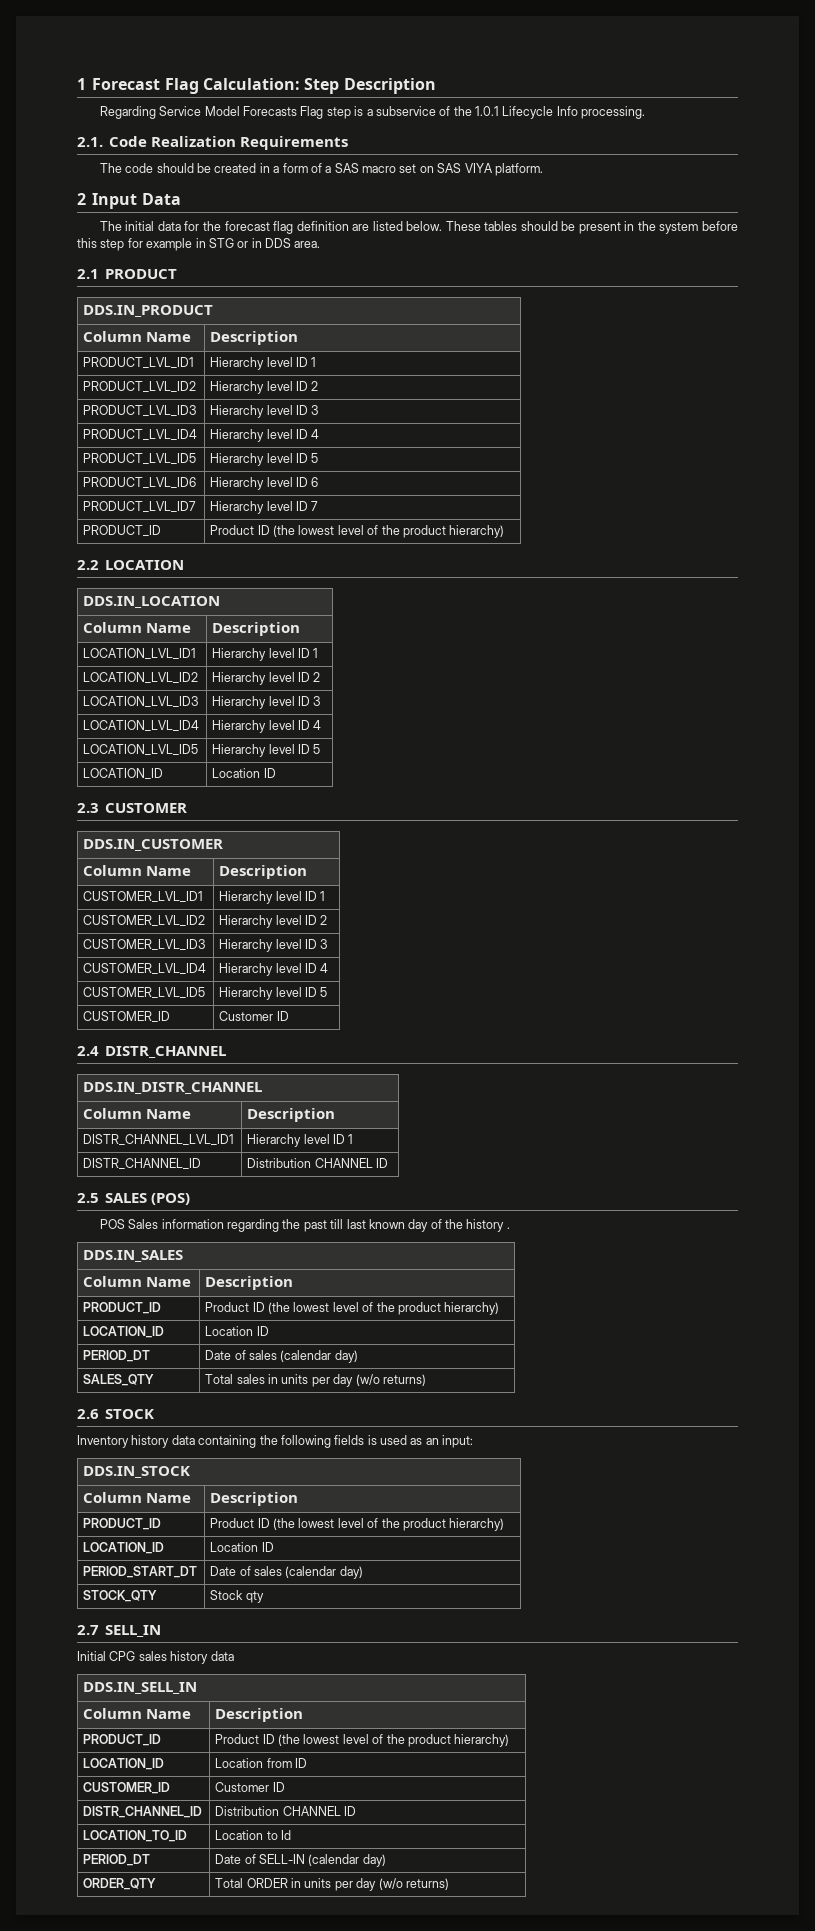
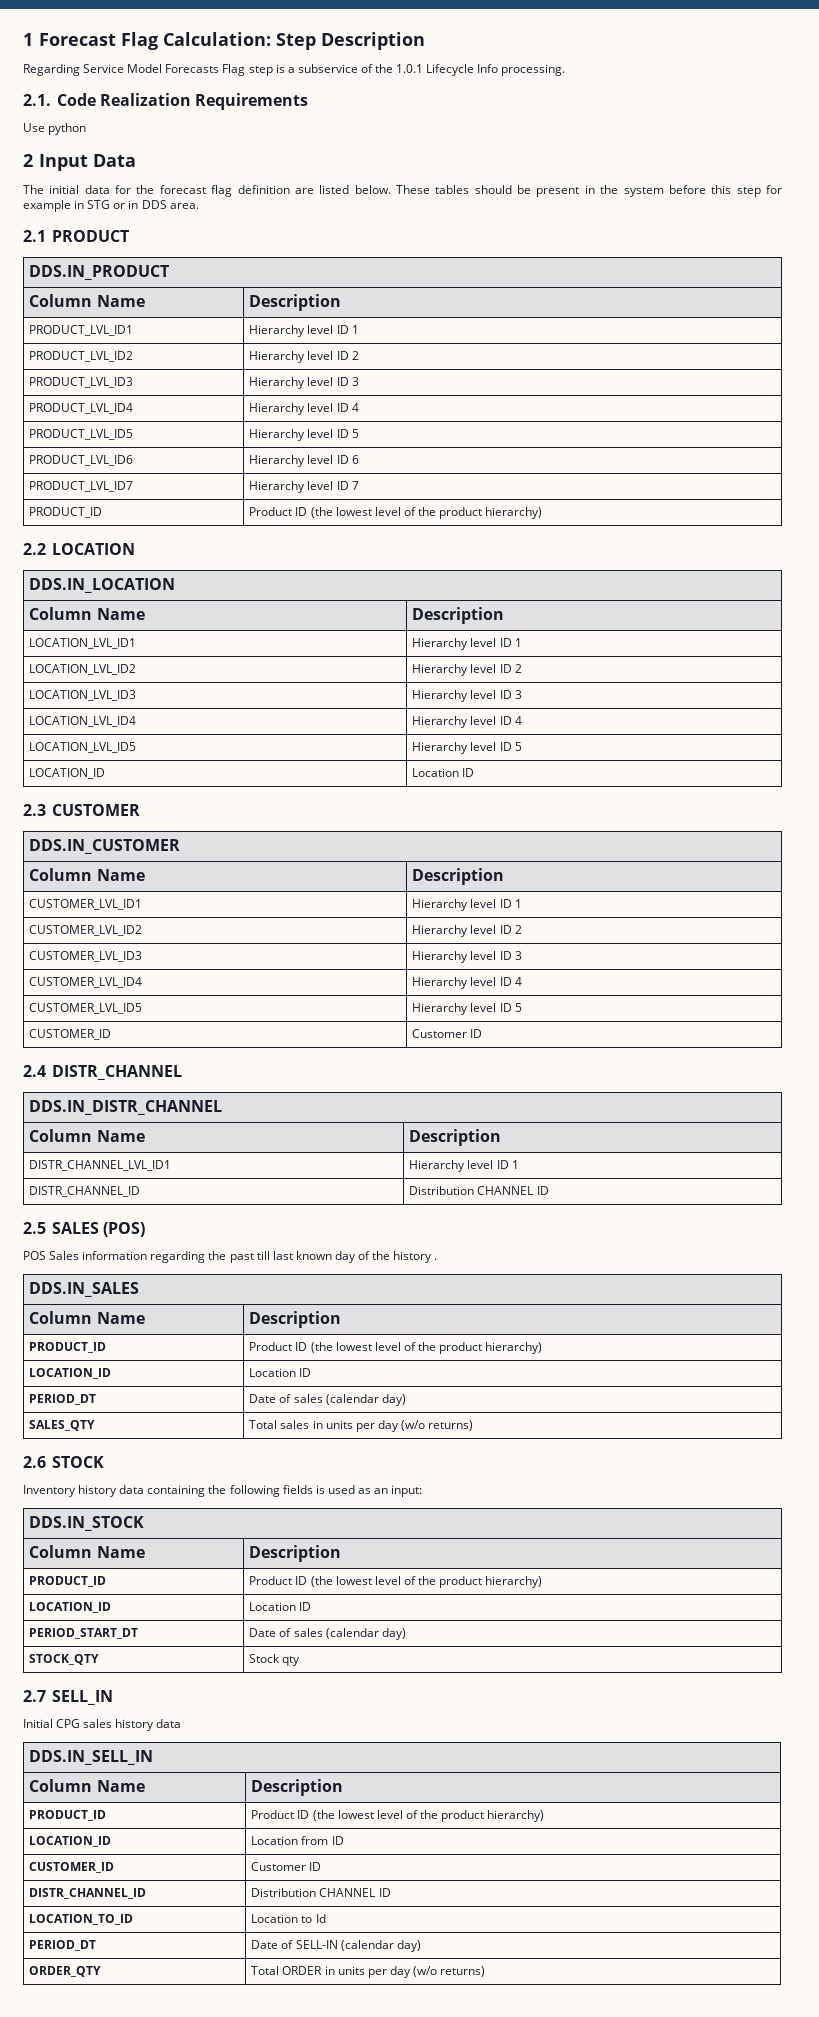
[99,163,543,176] The code should be created in a form of a SAS macro set on SAS VIYA platform. -> [23,123,87,135] Use python

